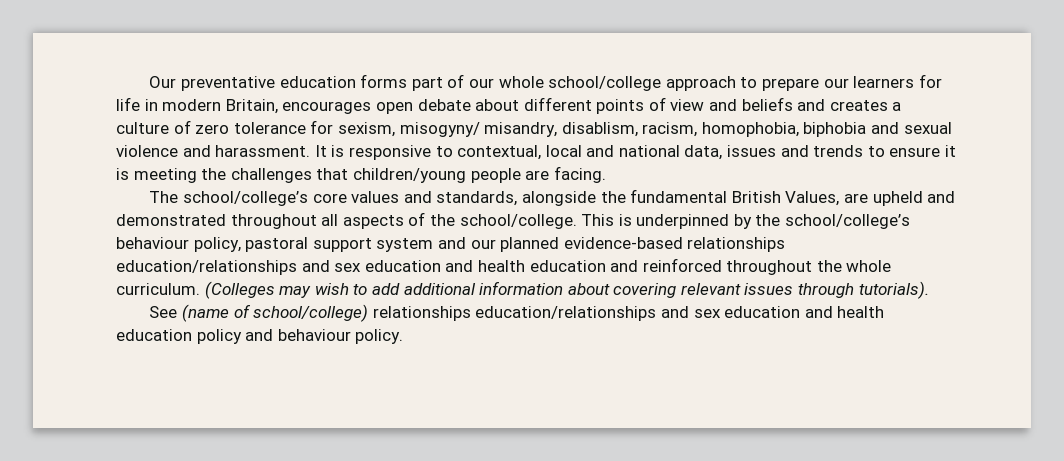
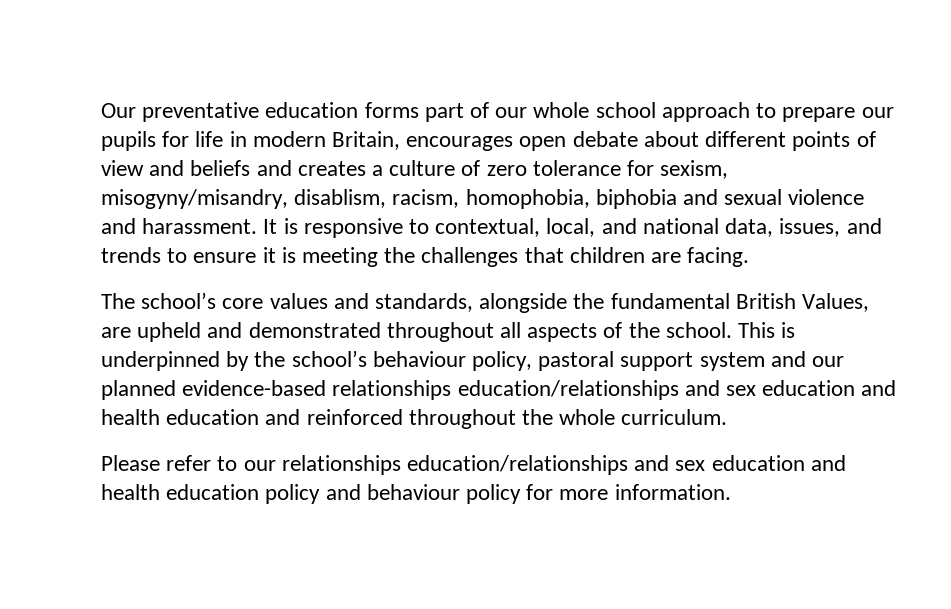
[548,76,662,91] school/college -> [595,102,656,118] school
[853,76,915,88] learners -> [101,131,156,151] pupils
[399,122,558,137] misogyny/ misandry, -> [101,189,288,209] misogyny/misandry,
[545,145,582,157] local -> [546,218,596,237] local,
[727,145,777,157] issues -> [779,218,841,237] issues,
[352,168,521,183] children/young people -> [569,247,645,263] children
[183,191,309,206] school/college’s -> [141,292,217,309] school’s
[459,214,577,229] school/college. -> [665,322,732,338] school.
[785,214,911,229] school/college’s -> [291,350,367,367] school’s
[204,281,929,299] [149,304,369,322] (Colleges may wish to add additional information about covering relevant issues through tutorials). // See (name of school/college) -> [101,455,276,471] // Please refer to our
[355,329,404,344] policy. -> [466,484,731,504] policy for more information.

